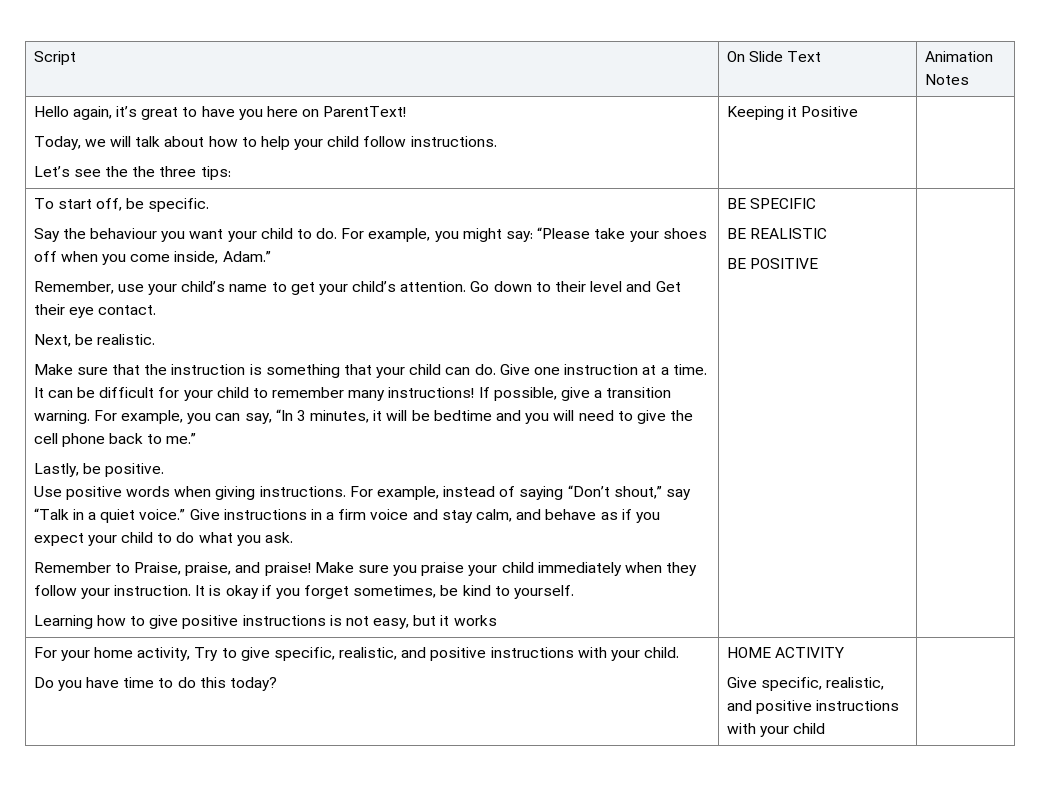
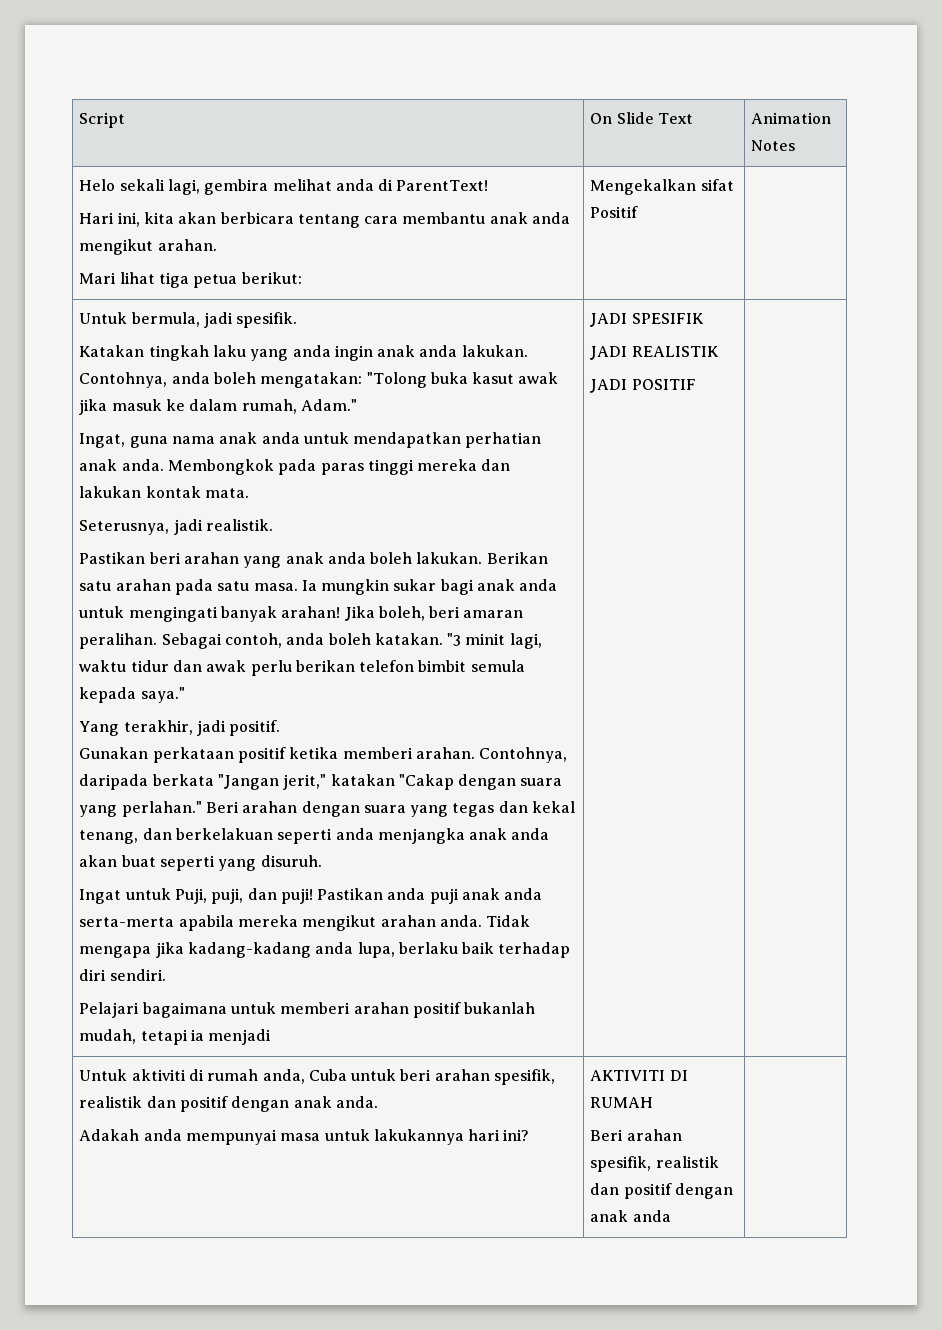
[33,106,407,120] [33,136,497,150] [33,166,231,180] [726,106,858,120] [33,198,210,212] [33,227,707,242] [33,251,271,265] [33,281,681,295] [33,304,156,318] [33,334,155,347] [33,364,707,378] [33,387,672,401] [33,409,694,424] [33,433,197,447] [33,463,164,477] [33,485,692,500] [33,508,660,523] [33,532,293,546] [33,562,698,576] [33,585,575,599] [33,615,497,629] [726,198,816,209] [726,228,827,239] [726,258,818,269] [33,647,680,661] [33,677,277,691] [726,647,844,658] [726,677,884,691] [726,700,899,714] [726,723,825,737] Hello again, it’s great to have you here on ParentText! // Today, we will talk about how to help your child follow instructions. // Let’s see the the three tips: | Keeping it Positive | // To start off, be specific. // Say the behaviour you want your child to do. For example, you might say: “Please take your shoes off when you come inside, Adam.” // Remember, use your child’s name to get your child’s attention. Go down to their level and Get their eye contact. // Next, be realistic. // Make sure that the instruction is something that your child can do. Give one instruction at a time. It can be difficult for your child to remember many instructions! If possible, give a transition warning. For example, you can say, “In 3 minutes, it will be bedtime and you will need to give the cell phone back to me.” // Lastly, be positive. // Use positive words when giving instructions. For example, instead of saying “Don’t shout,” say “Talk in a quiet voice.” Give instructions in a firm voice and stay calm, and behave as if you expect your child to do what you ask. // Remember to Praise, praise, and praise! Make sure you praise your child immediately when they follow your instruction. It is okay if you forget sometimes, be kind to yourself. // Learning how to give positive instructions is not easy, but it works | BE SPECIFIC // BE REALISTIC // BE POSITIVE | // For your home activity, Try to give specific, realistic, and positive instructions with your child. // Do you have time to do this today? | HOME ACTIVITY // Give specific, realistic, and positive instructions with your child -> [79,179,489,195] [79,212,571,228] [79,239,217,255] [79,272,302,288] [590,179,734,195] [590,206,639,218] [79,312,298,328] [79,345,528,361] [79,372,559,388] [79,399,357,415] [79,432,542,448] [79,459,511,475] [79,486,249,498] [79,519,273,535] [79,552,548,568] [79,579,558,595] [79,606,524,622] [79,633,542,649] [79,660,525,676] [79,687,185,703] [79,720,281,736] [79,747,568,763] [79,774,563,790] [79,801,576,817] [79,828,550,844] [79,855,322,871] [79,888,543,904] [79,915,531,931] [79,942,571,958] [79,969,166,981] [79,1002,536,1018] [79,1029,272,1045] [590,313,704,327] [590,346,719,360] [590,379,696,393] [79,1069,556,1085] [79,1096,378,1112] [79,1129,530,1145] [590,1070,688,1081] [590,1097,654,1108] [590,1129,682,1141] [590,1156,719,1172] [590,1183,733,1199] [590,1210,671,1222] Helo sekali lagi, gembira melihat anda di ParentText! // Hari ini, kita akan berbicara tentang cara membantu anak anda mengikut arahan. // Mari lihat tiga petua berikut: | Mengekalkan sifat Positif | // Untuk bermula, jadi spesifik. // Katakan tingkah laku yang anda ingin anak anda lakukan. Contohnya, anda boleh mengatakan: "Tolong buka kasut awak jika masuk ke dalam rumah, Adam." // Ingat, guna nama anak anda untuk mendapatkan perhatian anak anda. Membongkok pada paras tinggi mereka dan lakukan kontak mata. // Seterusnya, jadi realistik. // Pastikan beri arahan yang anak anda boleh lakukan. Berikan satu arahan pada satu masa. Ia mungkin sukar bagi anak anda untuk mengingati banyak arahan! Jika boleh, beri amaran peralihan. Sebagai contoh, anda boleh katakan. "3 minit lagi, waktu tidur dan awak perlu berikan telefon bimbit semula kepada saya." // Yang terakhir, jadi positif. // Gunakan perkataan positif ketika memberi arahan. Contohnya, daripada berkata "Jangan jerit," katakan "Cakap dengan suara yang perlahan." Beri arahan dengan suara yang tegas dan kekal tenang, dan berkelakuan seperti anda menjangka anak anda akan buat seperti yang disuruh. // Ingat untuk Puji, puji, dan puji! Pastikan anda puji anak anda serta-merta apabila mereka mengikut arahan anda. Tidak mengapa jika kadang-kadang anda lupa, berlaku baik terhadap diri sendiri. // Pelajari bagaimana untuk memberi arahan positif bukanlah mudah, tetapi ia menjadi | JADI SPESIFIK // JADI REALISTIK // JADI POSITIF | // Untuk aktiviti di rumah anda, Cuba untuk beri arahan spesifik, realistik dan positif dengan anak anda. // Adakah anda mempunyai masa untuk lakukannya hari ini? | AKTIVITI DI RUMAH // Beri arahan spesifik, realistik dan positif dengan anak anda

